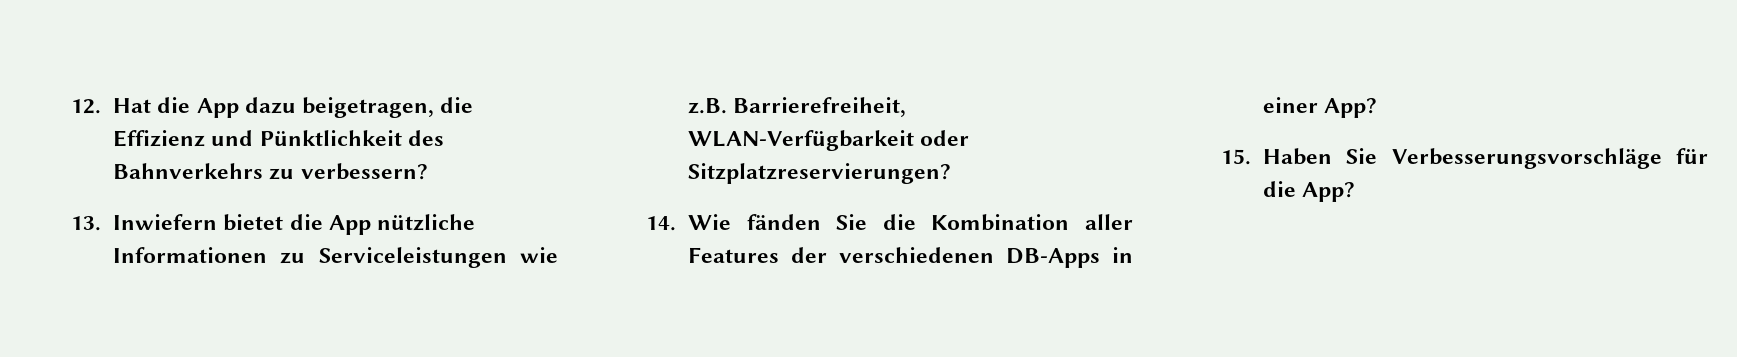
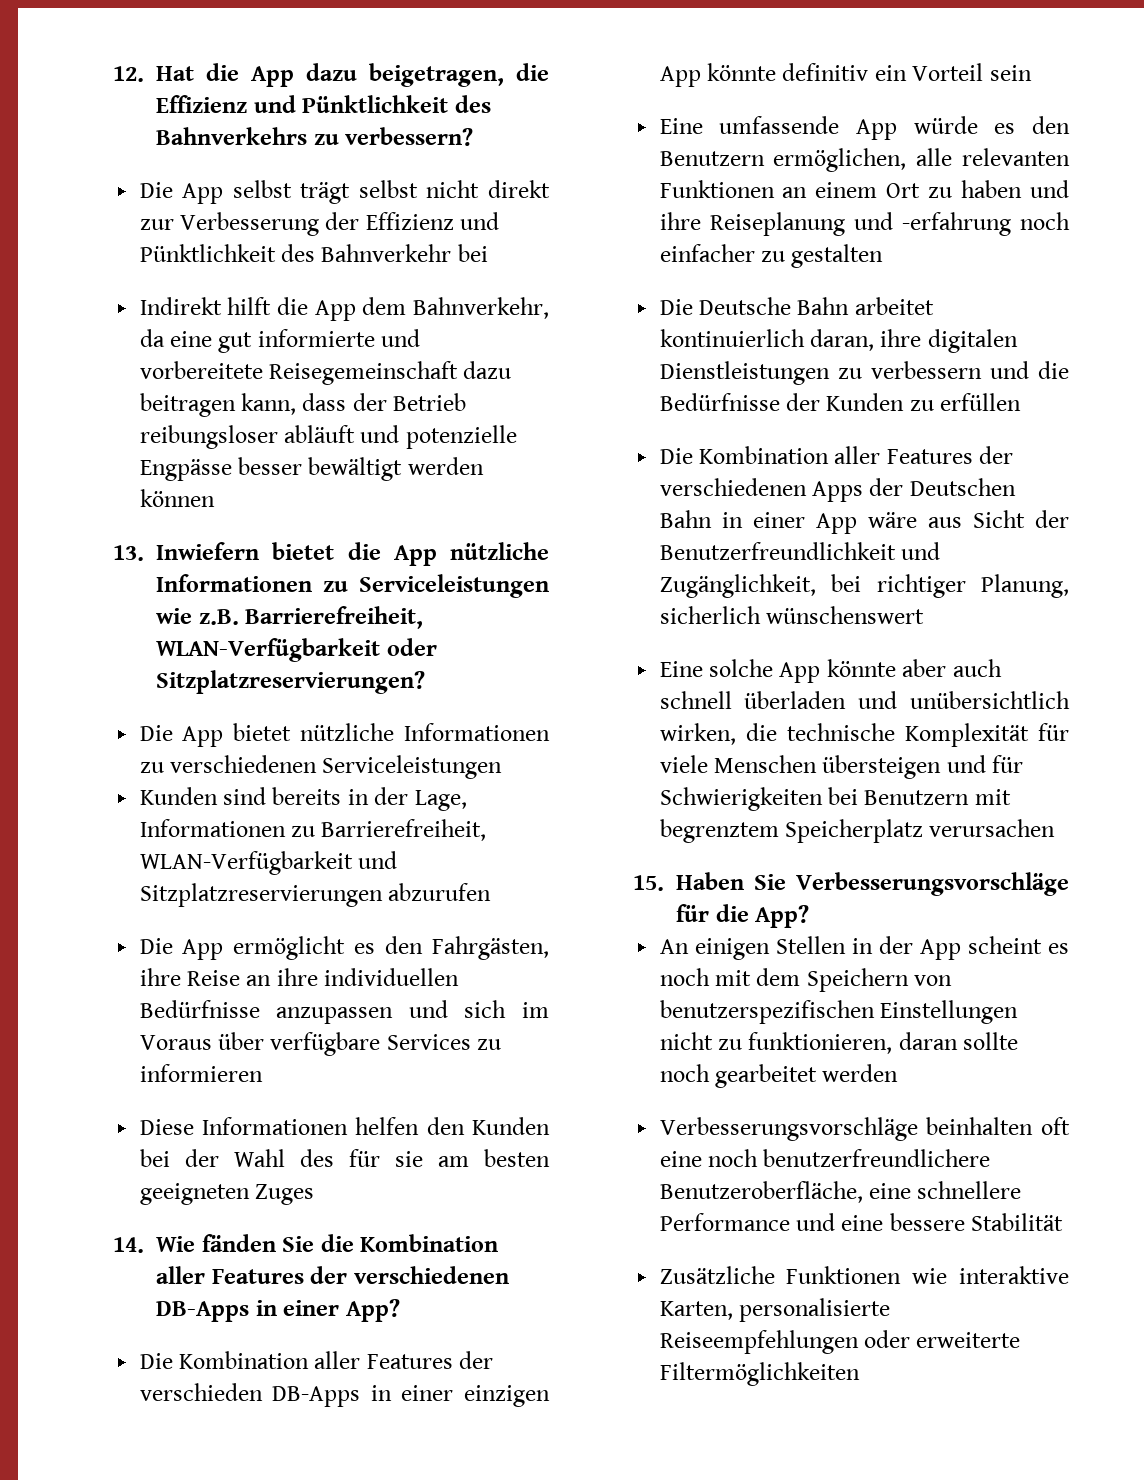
(428, 171) none -> [139,180,550,204] [139,212,500,236] [139,244,488,262] [139,297,549,321] [139,329,421,353] [139,361,512,385] [139,393,467,417] [139,425,517,449] [139,457,484,481] [139,489,215,507] // Die App selbst trägt selbst nicht direkt zur Verbesserung der Effizienz und Pünktlichkeit des Bahnverkehr bei // Indirekt hilft die App dem Bahnverkehr, da eine gut informierte und vorbereitete Reisegemeinschaft dazu beitragen kann, dass der Betrieb reibungsloser abläuft und potenzielle Engpässe besser bewältigt werden können
(952, 173) none -> [139,723,550,747] [139,755,503,779] [139,787,467,811] [139,819,487,841] [139,851,397,875] [139,883,491,907] [139,936,549,960] [139,968,460,986] [139,1000,549,1024] [139,1032,502,1056] [139,1064,263,1082] [139,1117,550,1135] [139,1149,550,1167] [139,1183,314,1205] // Die App bietet nützliche Informationen zu verschiedenen Serviceleistungen // Kunden sind bereits in der Lage, Informationen zu Barrierefreiheit, WLAN-Verfügbarkeit und Sitzplatzreservierungen abzurufen // Die App ermöglicht es den Fahrgästen, ihre Reise an ihre individuellen Bedürfnisse anzupassen und sich im Voraus über verfügbare Services zu informieren // Diese Informationen helfen den Kunden bei der Wahl des für sie am besten geeigneten Zuges
(1378, 108) none -> [139,1351,494,1369] [139,1383,550,1407] [659,63,1032,87] [659,116,1070,140] [659,148,1070,172] [659,180,1069,198] [659,212,1070,236] [659,244,884,268] [659,297,934,315] [659,329,1018,353] [659,361,1069,385] [659,393,1022,411] [659,446,1014,464] [659,478,1016,502] [659,510,1069,534] [659,542,940,560] [659,574,1069,598] [659,606,924,624] [659,659,1002,683] [659,691,1070,709] [659,723,1069,747] [659,755,1024,779] [659,787,1011,811] [659,819,1056,843] // Die Kombination aller Features der verschieden DB-Apps in einer einzigen App könnte definitiv ein Vorteil sein // Eine umfassende App würde es den Benutzern ermöglichen, alle relevanten Funktionen an einem Ort zu haben und ihre Reiseplanung und -erfahrung noch einfacher zu gestalten // Die Deutsche Bahn arbeitet kontinuierlich daran, ihre digitalen Dienstleistungen zu verbessern und die Bedürfnisse der Kunden zu erfüllen // Die Kombination aller Features der verschiedenen Apps der Deutschen Bahn in einer App wäre aus Sicht der Benutzerfreundlichkeit und Zugänglichkeit, bei richtiger Planung, sicherlich wünschenswert // Eine solche App könnte aber auch schnell überladen und unübersichtlich wirken, die technische Komplexität für viele Menschen übersteigen und für Schwierigkeiten bei Benutzern mit begrenztem Speicherplatz verursachen
(1356, 192) none -> [659,936,1069,960] [659,968,953,992] [659,1000,1018,1024] [659,1032,1019,1054] [659,1064,899,1088] [659,1117,1070,1141] [659,1149,991,1167] [659,1181,1022,1203] [659,1213,1064,1231] [659,1266,1069,1284] [659,1298,890,1322] [659,1330,1021,1354] [659,1362,860,1386] // An einigen Stellen in der App scheint es noch mit dem Speichern von benutzerspezifischen Einstellungen nicht zu funktionieren, daran sollte noch gearbeitet werden // Verbesserungsvorschläge beinhalten oft eine noch benutzerfreundlichere Benutzeroberfläche, eine schnellere Performance und eine bessere Stabilität // Zusätzliche Funktionen wie interaktive Karten, personalisierte Reiseempfehlungen oder erweiterte Filtermöglichkeiten

